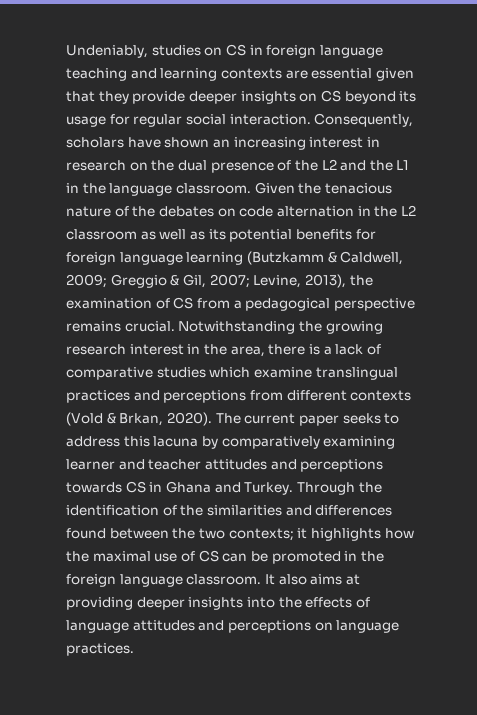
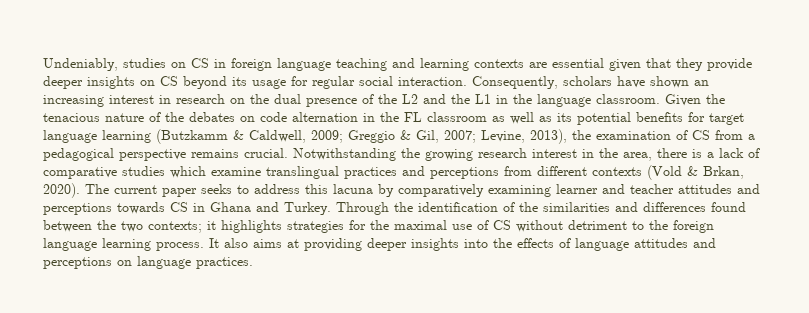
[400,205,416,216] L2 -> [404,112,422,122] FL
[66,252,116,265] foreign -> [709,113,744,125] target
[384,528,414,539] how -> [287,220,366,233] strategies for
[222,551,358,564] can be promoted in -> [516,220,644,232] without detriment to
[186,574,262,585] classroom. -> [102,238,204,251] learning process.

